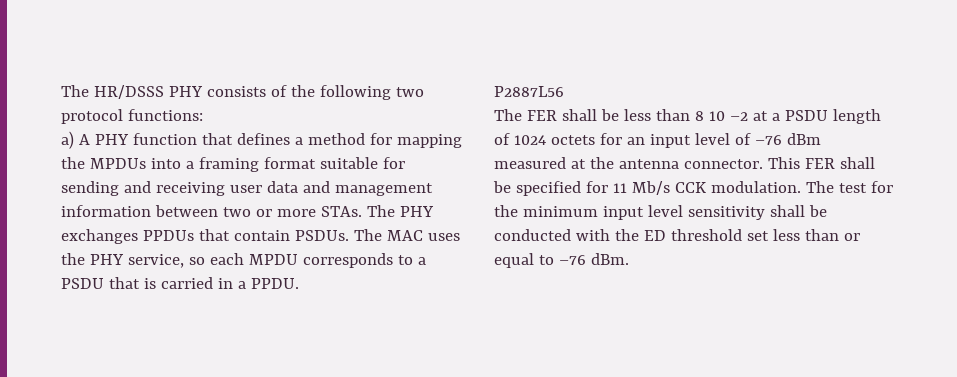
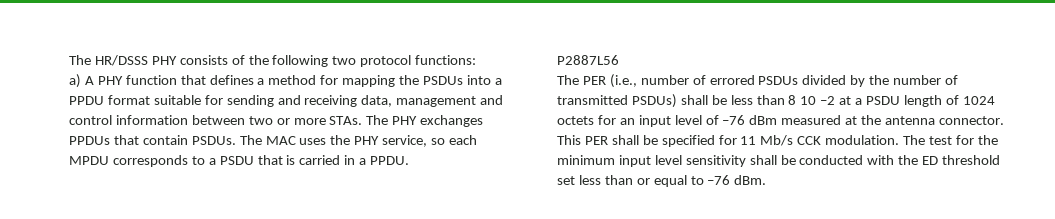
[89,158,146,169] MPDUs -> [423,76,464,85] PSDUs
[198,157,259,172] framing -> [69,96,104,105] PPDU
[229,181,433,196] user data and management -> [361,95,504,107] [69,115,112,125] data, management and control
[526,110,557,121] FER -> [582,74,959,88] [557,94,677,108] PER (i.e., number of errored PSDUs divided by the number of transmitted PSDUs)
[804,158,835,169] FER -> [584,136,608,145] PER

